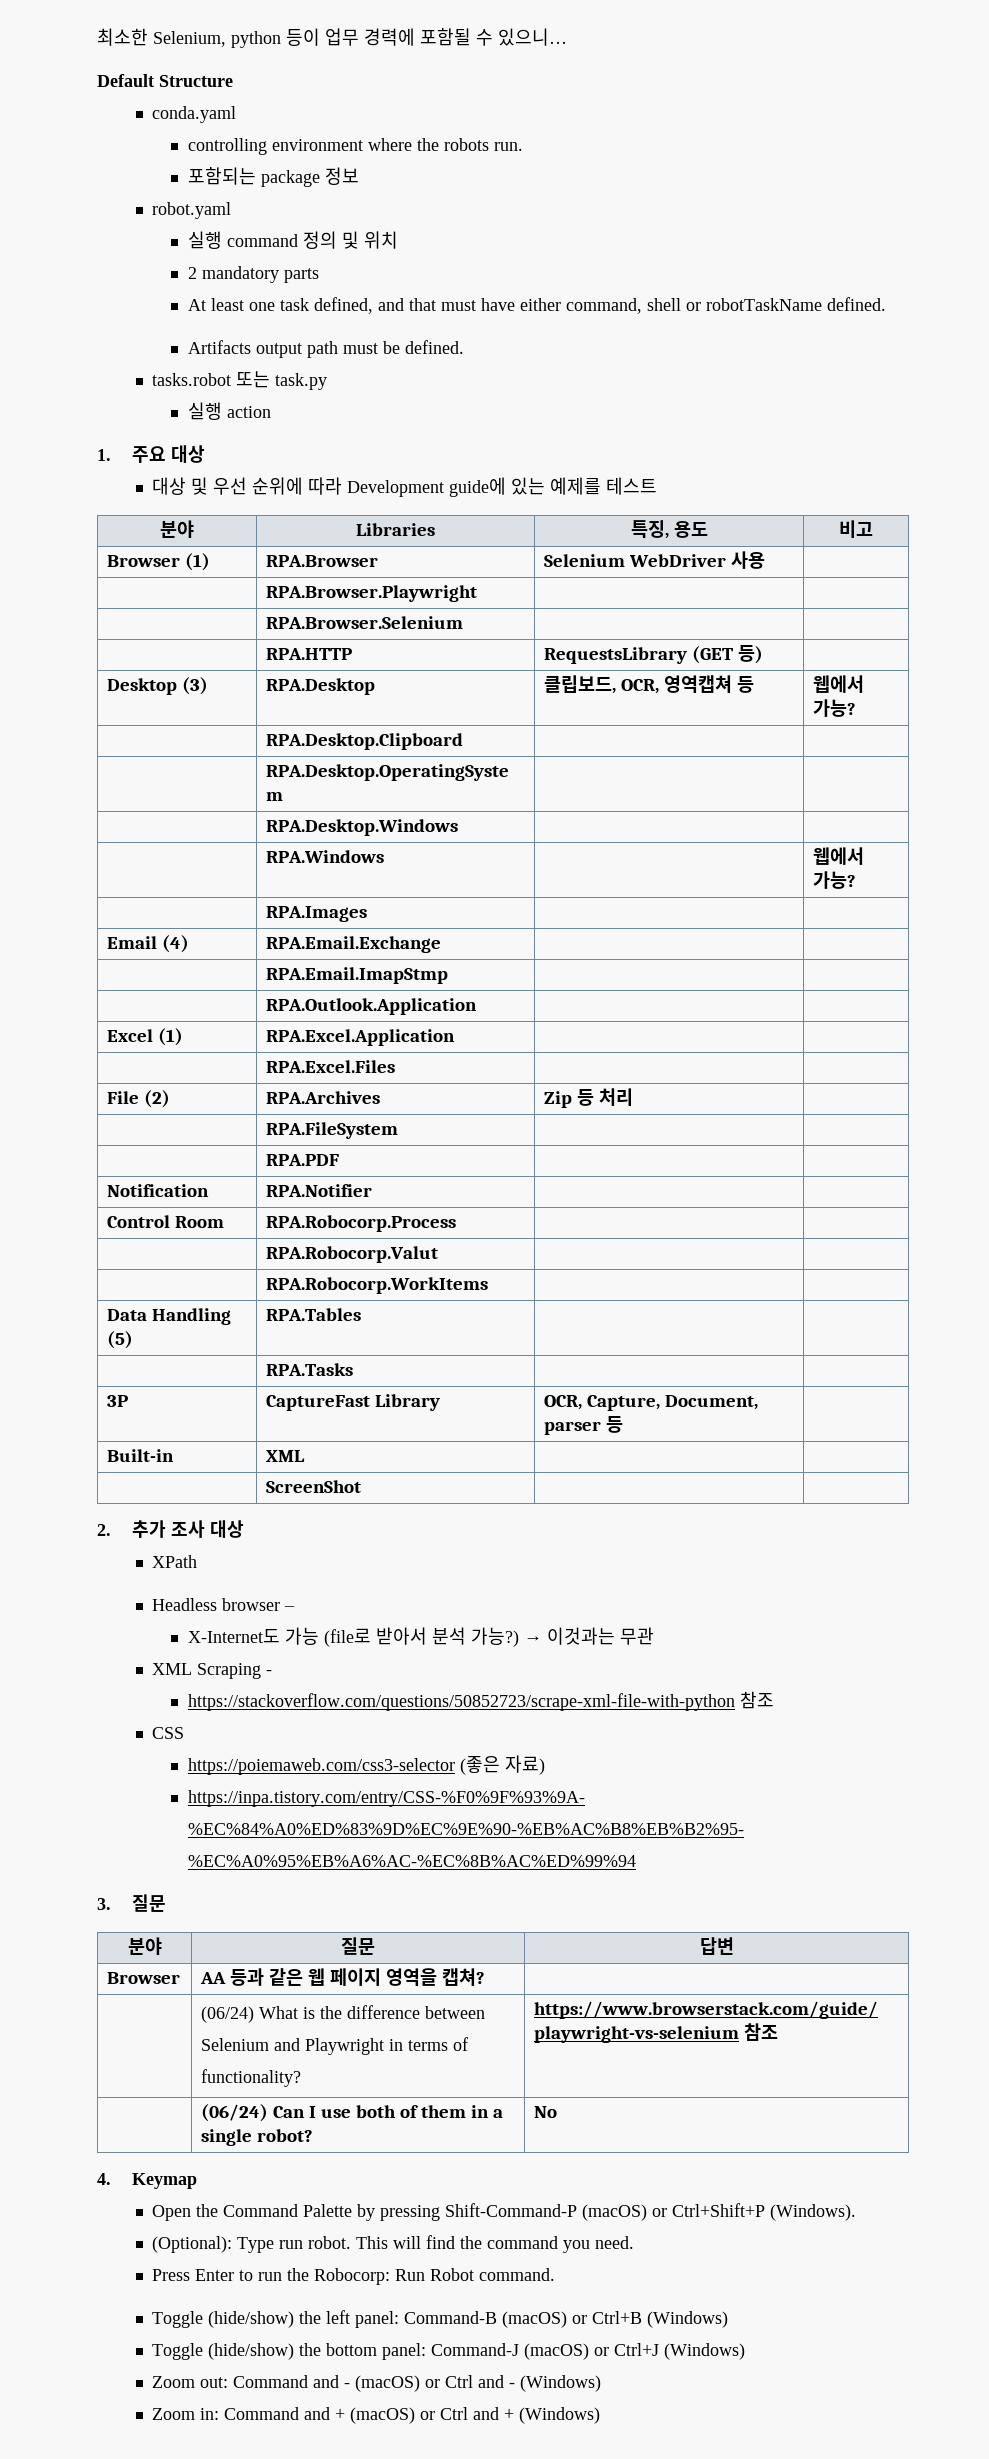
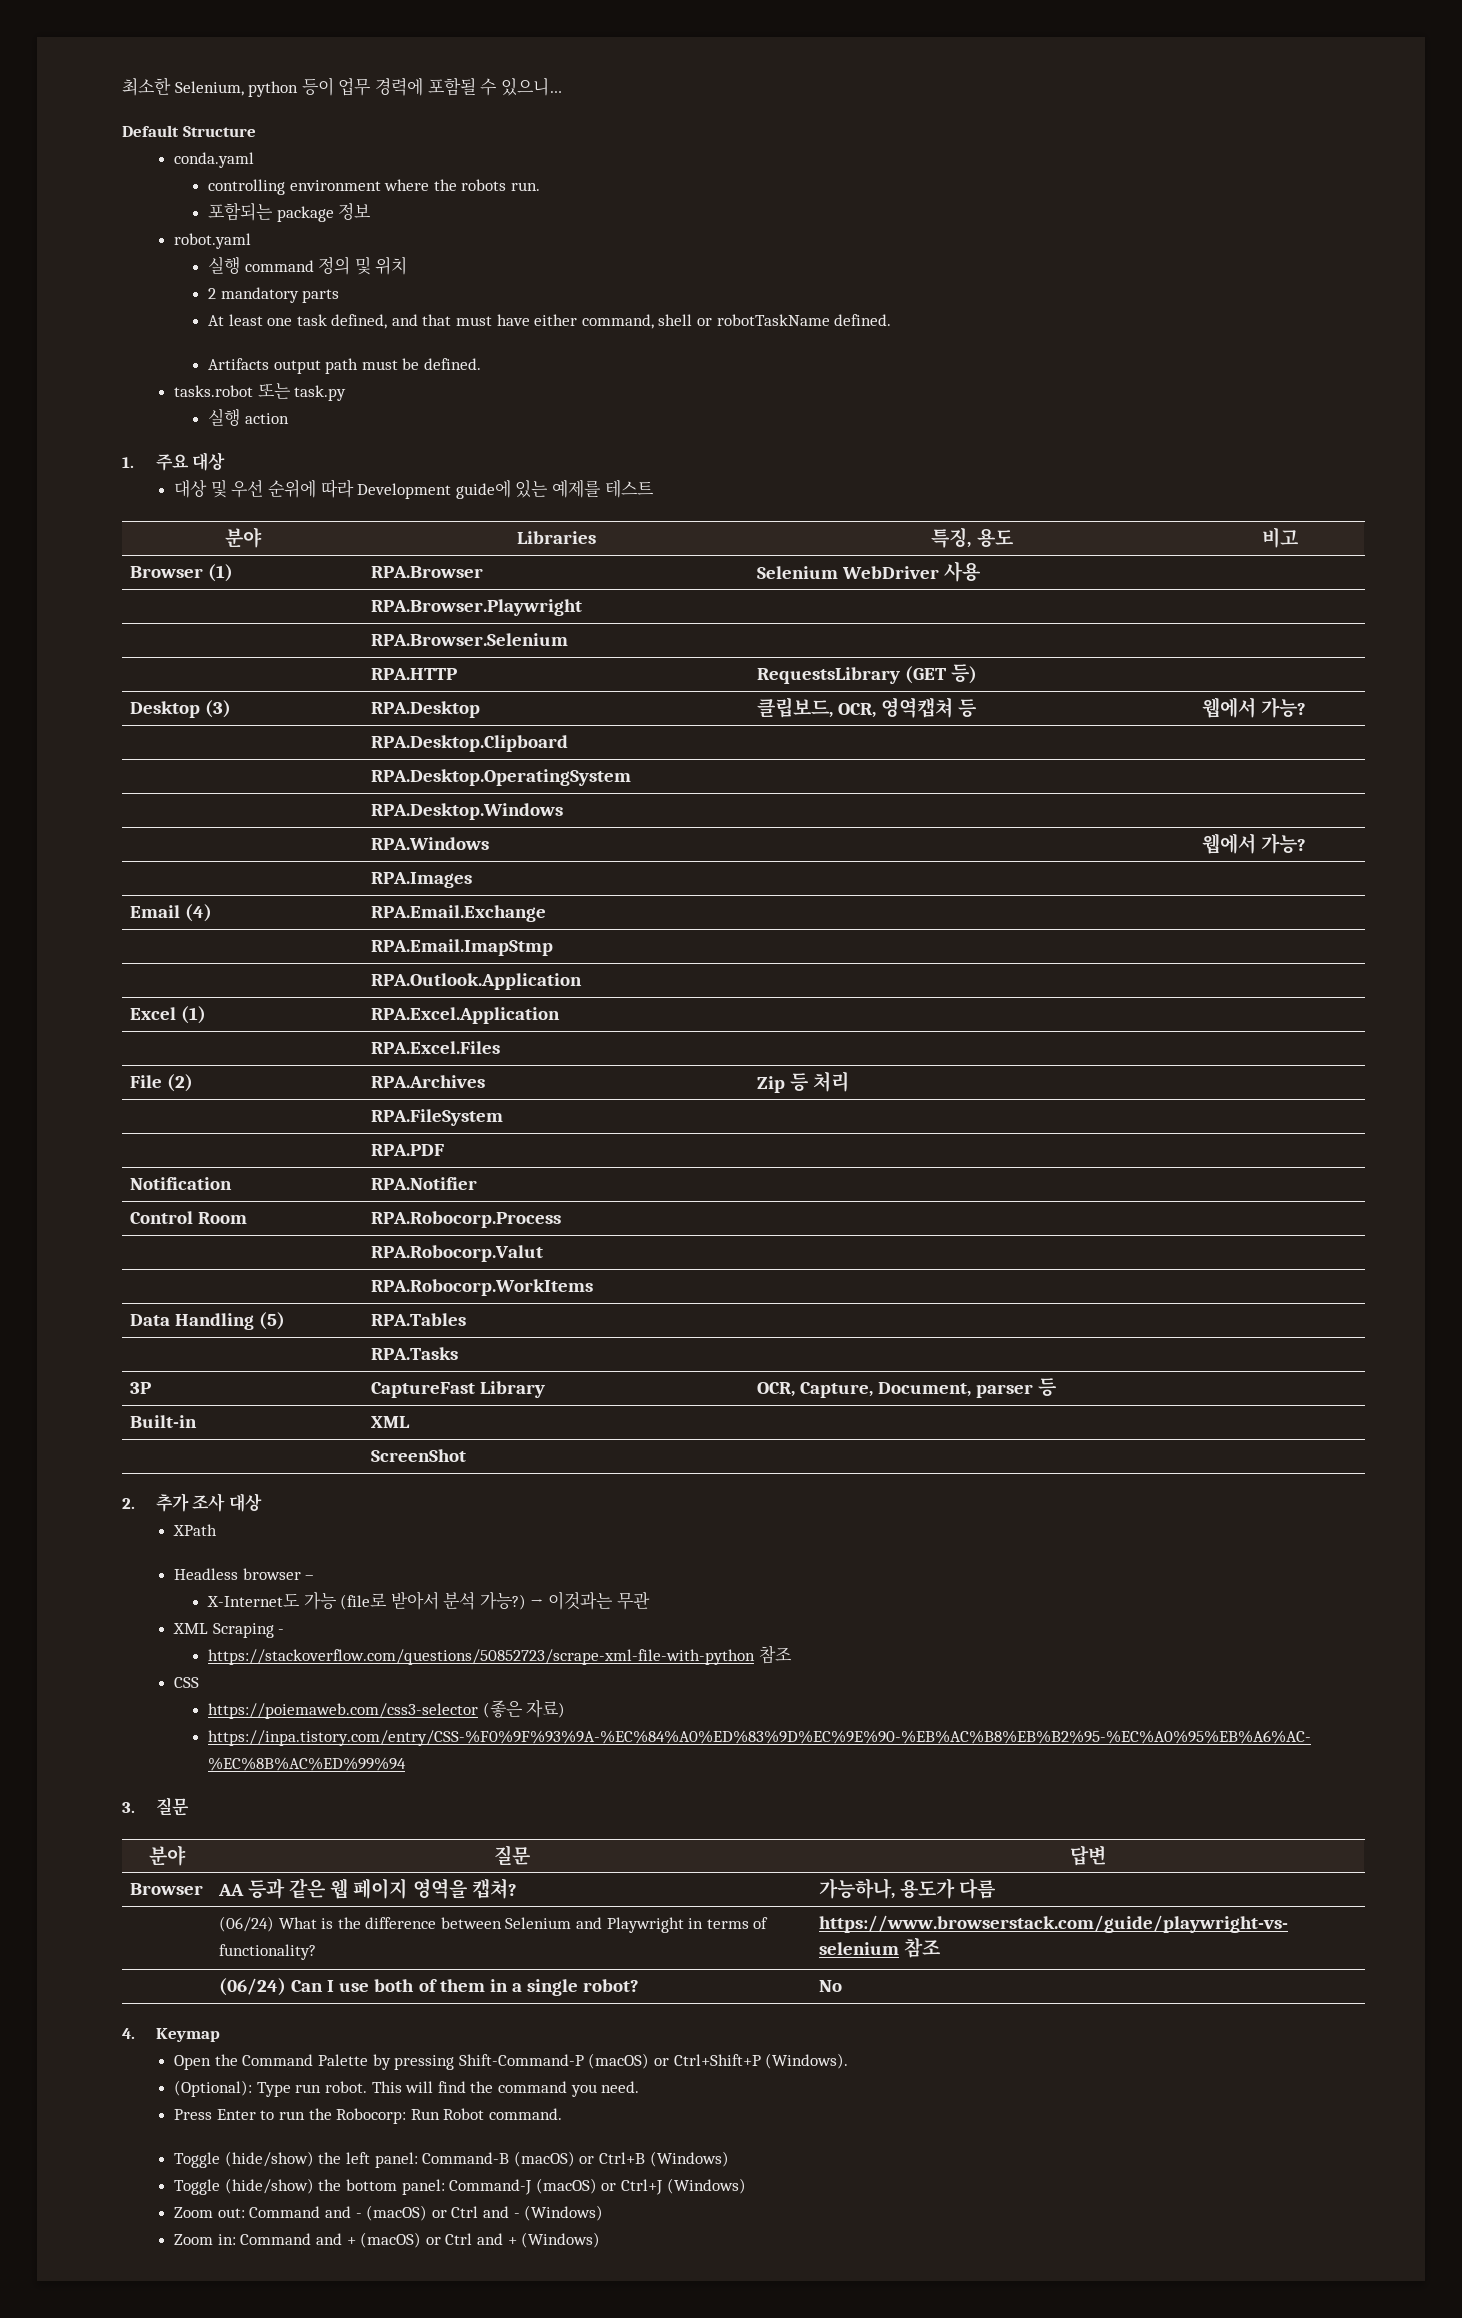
(486, 1977) none -> [818,1878,997,1899] 가능하나, 용도가 다름

